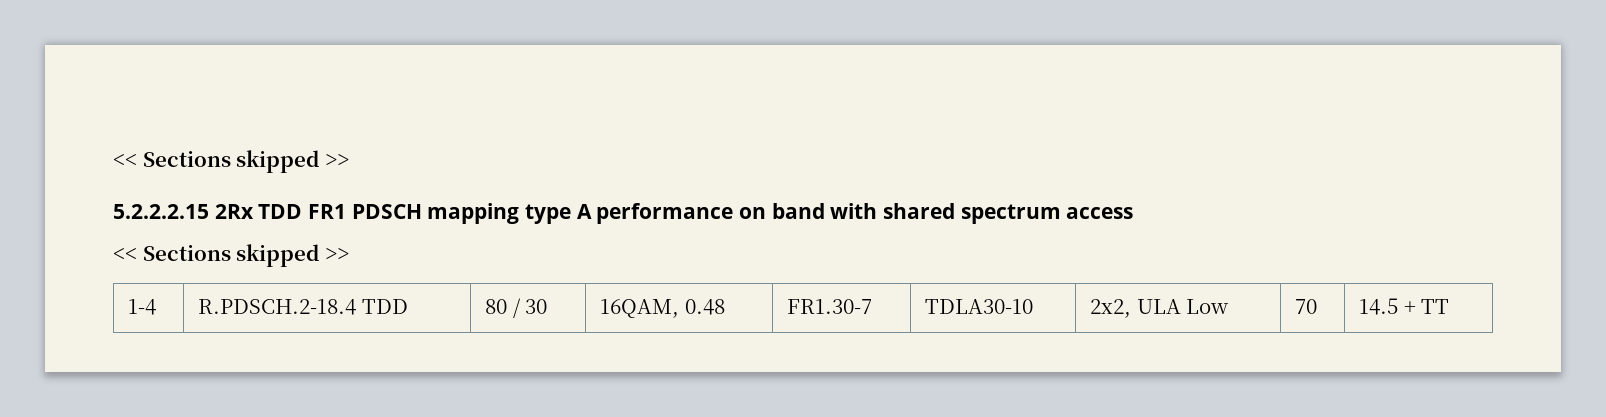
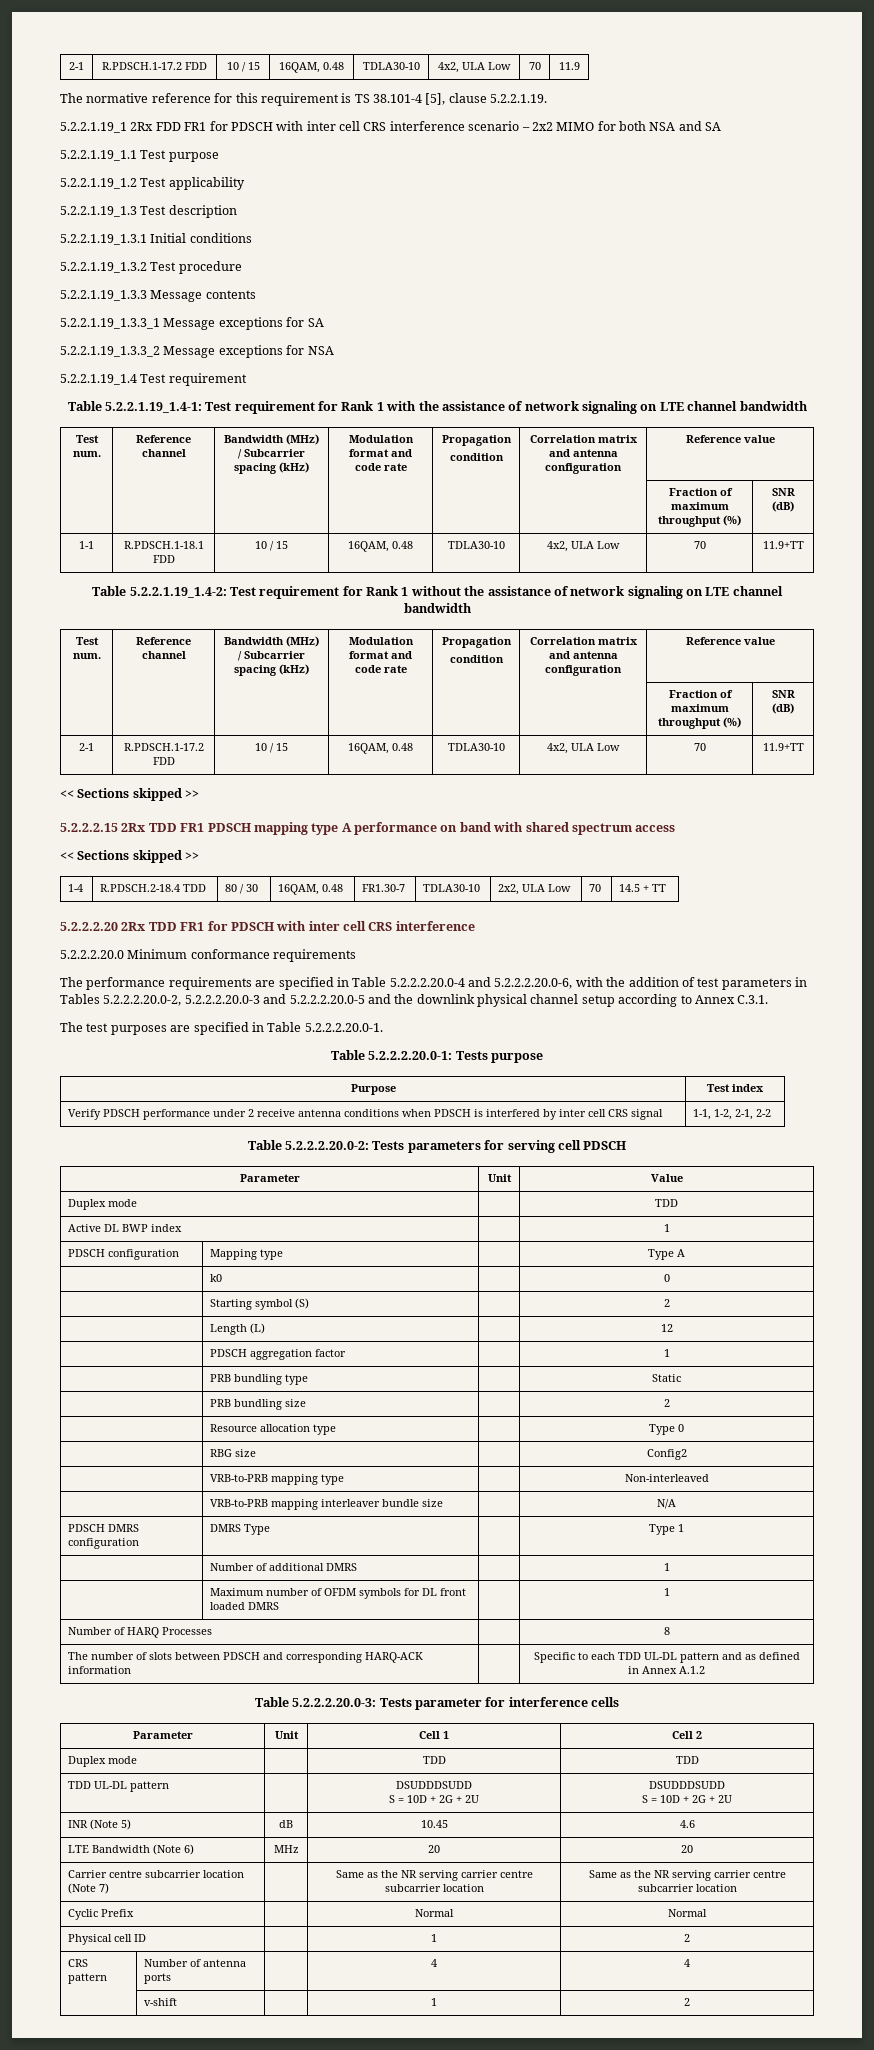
(113, 160) none -> [69,62,84,70] [102,62,207,70] [226,62,260,72] [279,62,344,73] [362,62,420,70] [438,62,511,73] [528,62,541,70] [558,62,580,70] [60,93,548,106] [60,121,722,133] [60,150,219,162] [60,177,245,190] [60,205,237,218] [60,233,252,245] [60,261,242,274] [60,290,256,302] [60,317,324,330] [60,345,334,358] [60,373,247,386] [67,401,808,414] [75,435,99,443] [72,451,101,457] [136,435,191,443] [141,449,186,457] [224,434,319,445] [238,449,305,459] [234,462,309,474] [348,435,414,443] [349,449,412,457] [354,463,407,471] [441,435,512,446] [449,453,504,461] [529,435,638,443] [548,449,618,457] [545,463,622,474] [685,435,775,443] [668,488,733,496] [670,502,729,510] [658,515,741,527] [771,488,795,496] [772,501,794,512] [79,541,94,549] [123,541,204,549] [152,555,175,563] [255,541,288,551] [348,541,413,552] [447,541,505,549] [547,541,620,552] [693,541,706,549] [762,541,804,549] [92,586,783,599] [403,603,472,613] [75,637,99,645] [72,653,101,659] [136,637,191,645] [141,651,186,659] [224,636,319,647] [238,651,305,661] [234,664,309,676] [348,637,414,645] [349,651,412,659] [354,665,407,673] [441,637,512,648] [449,655,504,663] [529,637,638,645] [548,651,618,659] [545,665,622,676] [685,637,775,645] [668,690,733,698] [670,704,729,712] [658,717,741,729] [771,690,795,698] [772,703,794,714] [79,743,94,751] [123,743,204,751] [152,757,175,765] [255,743,288,753] [348,743,413,754] [447,743,505,751] [547,743,620,754] [693,743,706,751] [762,743,804,751] 2-1 | R.PDSCH.1-17.2 FDD | 10 / 15 | 16QAM, 0.48 | TDLA30-10 | 4x2, ULA Low | 70 | 11.9 // The normative reference for this requirement is TS 38.101-4 [5], clause 5.2.2.1.19. // 5.2.2.1.19_1 2Rx FDD FR1 for PDSCH with inter cell CRS interference scenario – 2x2 MIMO for both NSA and SA // 5.2.2.1.19_1.1 Test purpose // 5.2.2.1.19_1.2 Test applicability // 5.2.2.1.19_1.3 Test description // 5.2.2.1.19_1.3.1 Initial conditions // 5.2.2.1.19_1.3.2 Test procedure // 5.2.2.1.19_1.3.3 Message contents // 5.2.2.1.19_1.3.3_1 Message exceptions for SA // 5.2.2.1.19_1.3.3_2 Message exceptions for NSA // 5.2.2.1.19_1.4 Test requirement // Table 5.2.2.1.19_1.4-1: Test requirement for Rank 1 with the assistance of network signaling on LTE channel bandwidth // Test num. | Reference channel | Bandwidth (MHz) / Subcarrier spacing (kHz) | Modulation format and code rate | Propagation // condition | Correlation matrix and antenna configuration | Reference value // | | | | | | Fraction of maximum throughput (%) | SNR (dB) // 1-1 | R.PDSCH.1-18.1 FDD | 10 / 15 | 16QAM, 0.48 | TDLA30-10 | 4x2, ULA Low | 70 | 11.9+TT // Table 5.2.2.1.19_1.4-2: Test requirement for Rank 1 without the assistance of network signaling on LTE channel bandwidth // Test num. | Reference channel | Bandwidth (MHz) / Subcarrier spacing (kHz) | Modulation format and code rate | Propagation // condition | Correlation matrix and antenna configuration | Reference value // | | | | | | Fraction of maximum throughput (%) | SNR (dB) // 2-1 | R.PDSCH.1-17.2 FDD | 10 / 15 | 16QAM, 0.48 | TDLA30-10 | 4x2, ULA Low | 70 | 11.9+TT //
(1450, 306) none -> [60,921,475,931] [60,949,357,962] [60,977,807,990] [60,994,769,1007] [60,1022,383,1035] [330,1050,544,1063] [350,1084,396,1095] [707,1084,764,1092] [68,1109,664,1120] [693,1109,772,1120] [247,1140,627,1153] [239,1174,300,1182] [487,1174,512,1182] [650,1174,683,1182] [68,1199,138,1210] [654,1199,678,1207] [68,1224,183,1232] [663,1224,670,1232] [68,1249,180,1260] [210,1249,284,1260] [647,1249,685,1260] [210,1274,223,1282] [663,1274,670,1282] [210,1298,310,1310] [663,1299,670,1307] [210,1323,266,1335] [660,1324,673,1332] [210,1349,347,1360] [663,1349,670,1357] [210,1374,309,1385] [651,1374,681,1382] [210,1399,307,1410] [663,1399,670,1407] [210,1424,337,1435] [648,1424,684,1435] [210,1449,257,1457] [646,1449,687,1460] [210,1474,345,1485] [624,1474,709,1482] [210,1499,444,1510] [656,1499,676,1509] [68,1524,140,1532] [68,1538,140,1549] [210,1524,271,1535] [648,1524,684,1535] [210,1563,358,1571] [663,1563,670,1571] [210,1588,467,1599] [210,1602,280,1610] [663,1588,670,1596] [68,1627,213,1638] [663,1627,670,1635] [68,1652,424,1663] [68,1666,132,1674] [533,1652,800,1663] [627,1666,705,1674] [254,1697,620,1710] [132,1731,193,1739] [274,1731,299,1739] [419,1731,449,1739] [671,1731,702,1739] [68,1756,138,1767] [422,1756,446,1764] [675,1756,699,1764] [68,1781,170,1792] [396,1781,472,1789] [389,1795,479,1803] [648,1781,725,1789] [641,1795,732,1803] [68,1819,132,1830] [279,1820,293,1828] [420,1820,448,1828] [679,1820,695,1828] [68,1844,195,1855] [273,1845,299,1853] [428,1845,440,1853] [680,1845,693,1853] [68,1870,245,1878] [68,1883,110,1894] [335,1870,533,1881] [384,1884,484,1892] [588,1870,786,1881] [637,1884,737,1892] [68,1909,135,1920] [415,1909,454,1917] [667,1909,707,1917] [68,1934,147,1945] [431,1934,437,1942] [683,1934,690,1942] [68,1959,89,1967] [68,1973,108,1984] [144,1959,247,1967] [144,1973,172,1984] [431,1959,437,1967] [683,1959,690,1967] [144,1998,178,2006] [431,1998,437,2006] [683,1998,690,2006] // 5.2.2.2.20 2Rx TDD FR1 for PDSCH with inter cell CRS interference // 5.2.2.2.20.0 Minimum conformance requirements // The performance requirements are specified in Table 5.2.2.2.20.0-4 and 5.2.2.2.20.0-6, with the addition of test parameters in Tables 5.2.2.2.20.0-2, 5.2.2.2.20.0-3 and 5.2.2.2.20.0-5 and the downlink physical channel setup according to Annex C.3.1. // The test purposes are specified in Table 5.2.2.2.20.0-1. // Table 5.2.2.2.20.0-1: Tests purpose // Purpose | Test index // Verify PDSCH performance under 2 receive antenna conditions when PDSCH is interfered by inter cell CRS signal | 1-1, 1-2, 2-1, 2-2 // Table 5.2.2.2.20.0-2: Tests parameters for serving cell PDSCH // Parameter | Unit | Value // Duplex mode | | TDD // Active DL BWP index | | 1 // PDSCH configuration | Mapping type | | Type A // | k0 | | 0 // | Starting symbol (S) | | 2 // | Length (L) | | 12 // | PDSCH aggregation factor | | 1 // | PRB bundling type | | Static // | PRB bundling size | | 2 // | Resource allocation type | | Type 0 // | RBG size | | Config2 // | VRB-to-PRB mapping type | | Non-interleaved // | VRB-to-PRB mapping interleaver bundle size | | N/A // PDSCH DMRS configuration | DMRS Type | | Type 1 // | Number of additional DMRS | | 1 // | Maximum number of OFDM symbols for DL front loaded DMRS | | 1 // Number of HARQ Processes | | 8 // The number of slots between PDSCH and corresponding HARQ-ACK information | | Specific to each TDD UL-DL pattern and as defined in Annex A.1.2 // Table 5.2.2.2.20.0-3: Tests parameter for interference cells // Parameter | Unit | Cell 1 | Cell 2 // Duplex mode | | TDD | TDD // TDD UL-DL pattern | | DSUDDDSUDD // S = 10D + 2G + 2U | DSUDDDSUDD // S = 10D + 2G + 2U // INR (Note 5) | dB | 10.45 | 4.6 // LTE Bandwidth (Note 6) | MHz | 20 | 20 // Carrier centre subcarrier location (Note 7) | | Same as the NR serving carrier centre subcarrier location | Same as the NR serving carrier centre subcarrier location // Cyclic Prefix | | Normal | Normal // Physical cell ID | | 1 | 2 // CRS pattern | Number of antenna ports | | 4 | 4 // | v-shift | | 1 | 2

